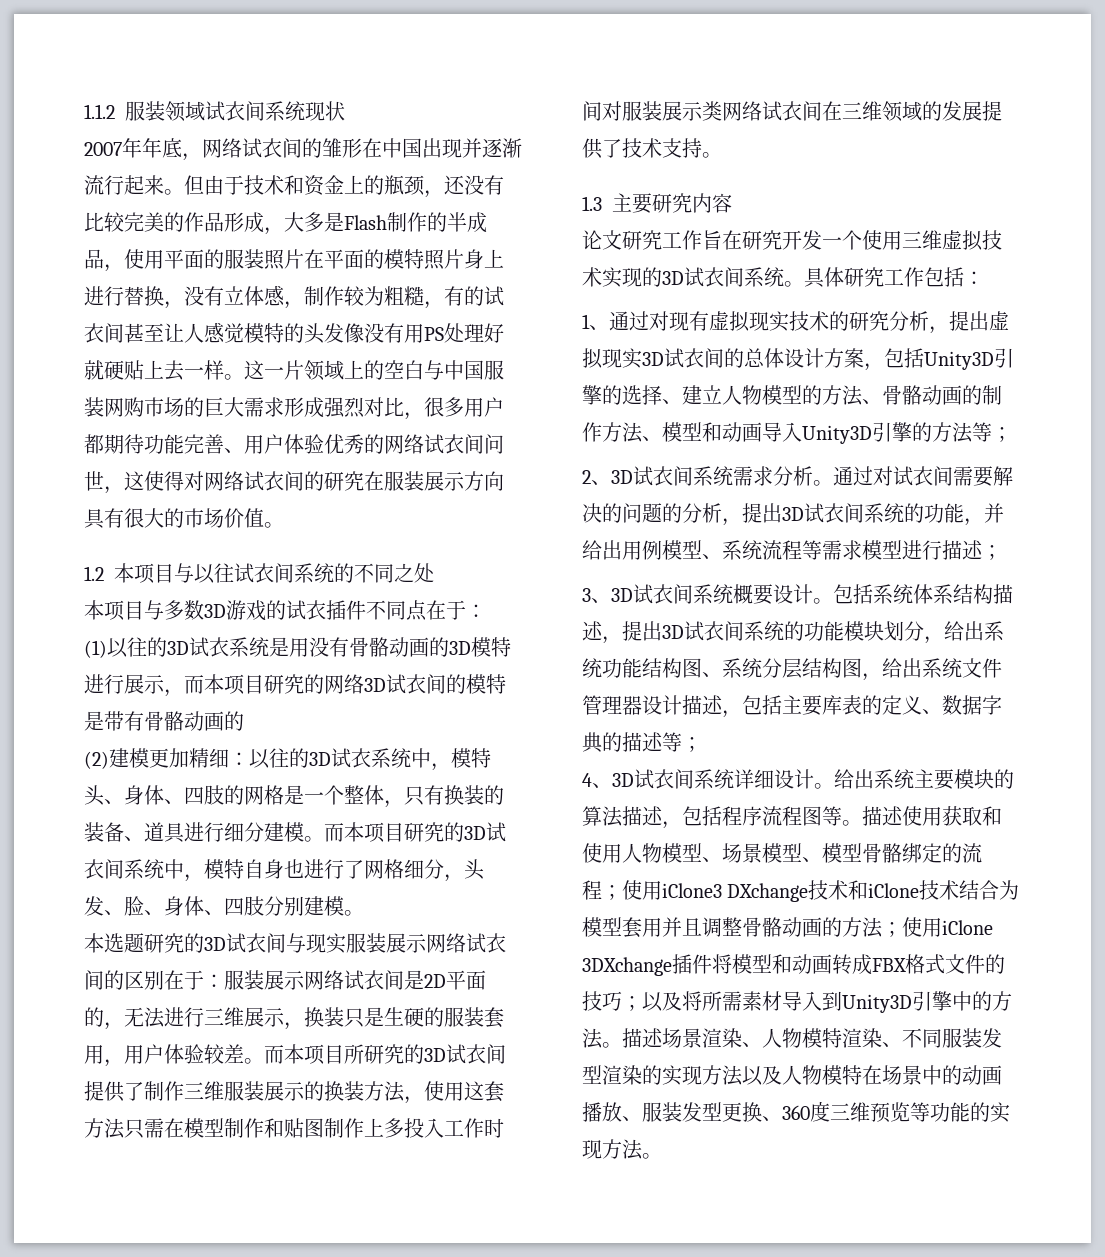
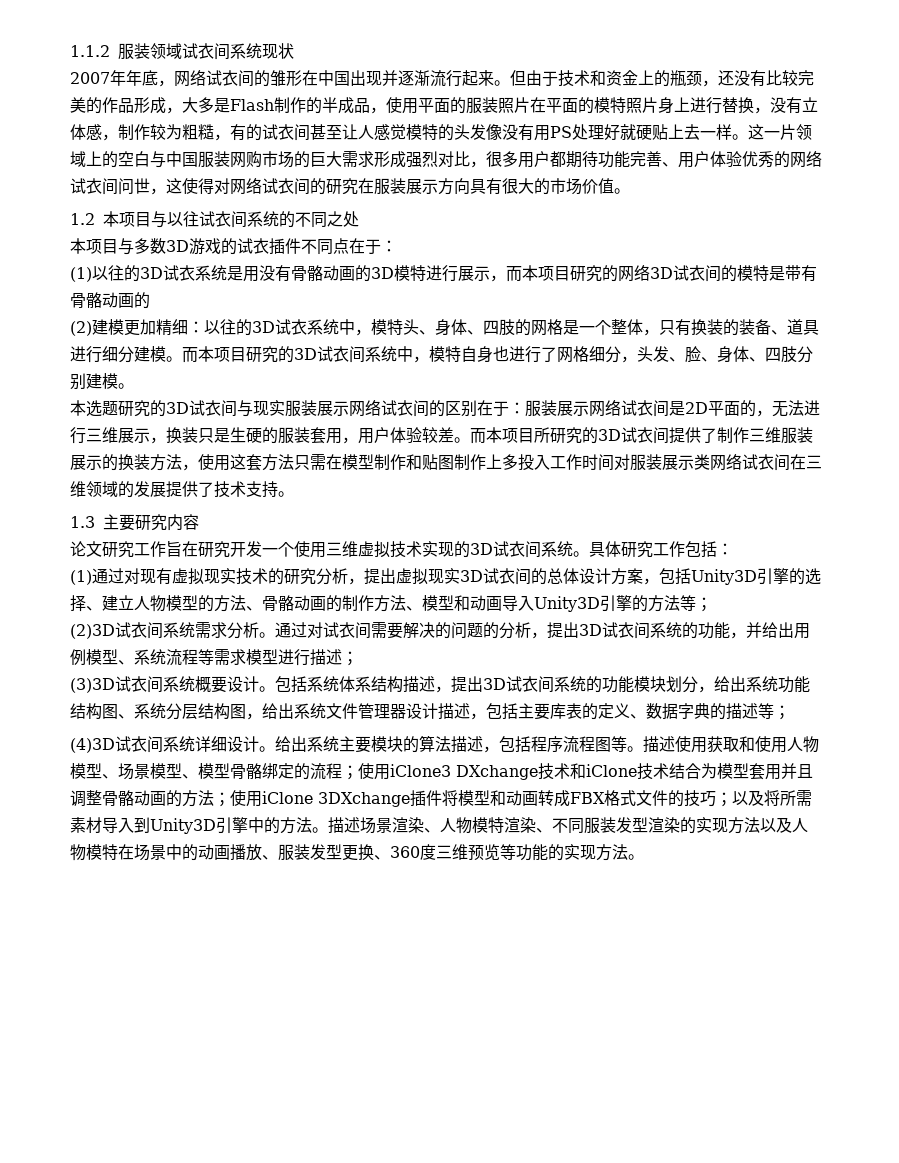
[582,314,609,330] 1、 -> [70,570,92,585] (1)
[582,470,633,485] 2、3D -> [70,624,115,639] (2)3D
[582,588,633,603] 3、3D -> [70,678,115,693] (3)3D
[582,773,634,788] 4、3D -> [70,738,115,753] (4)3D

